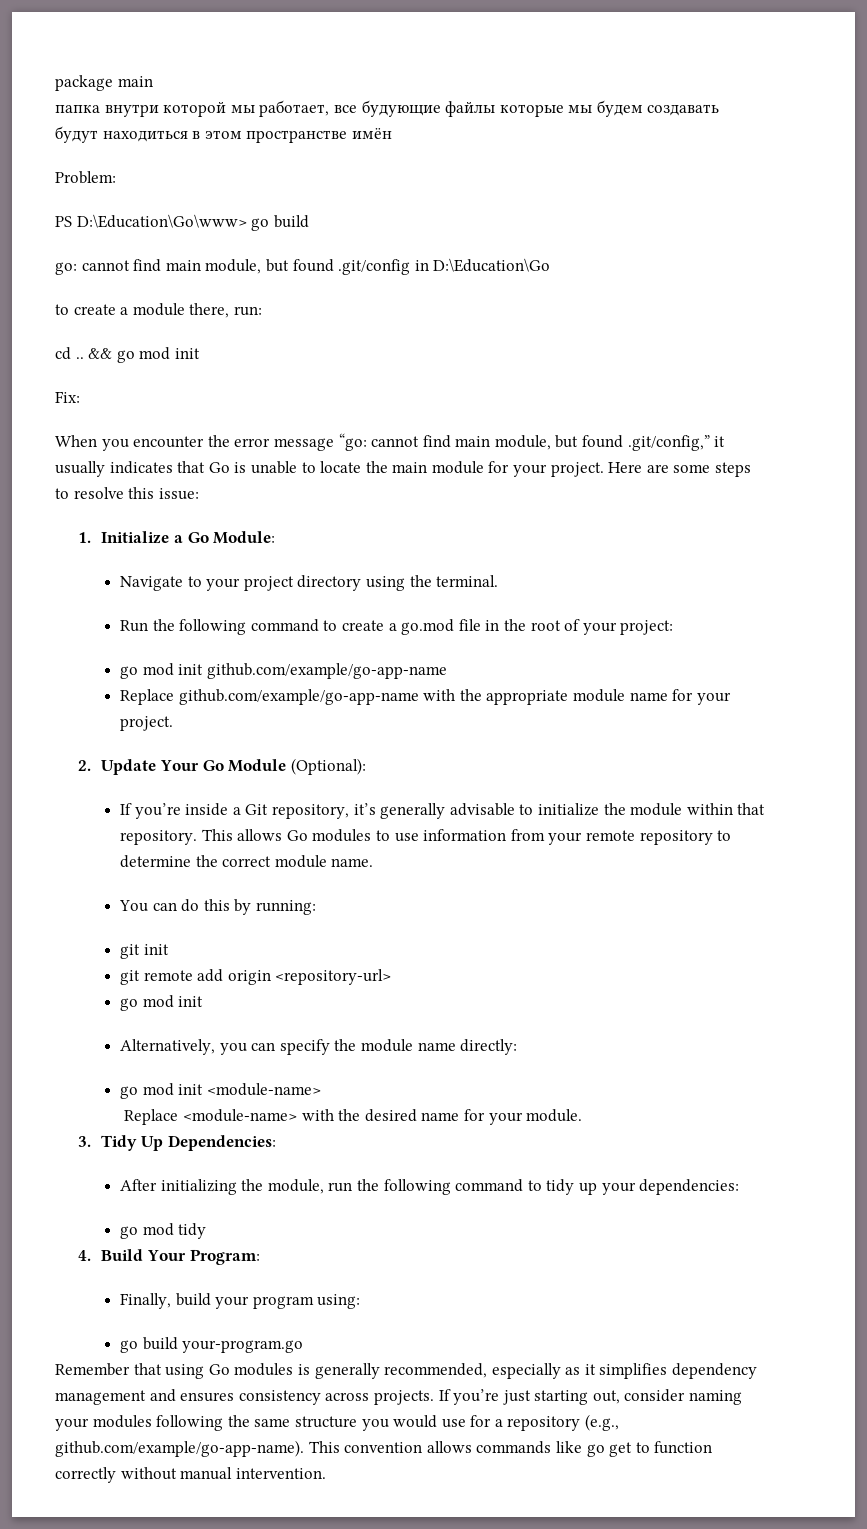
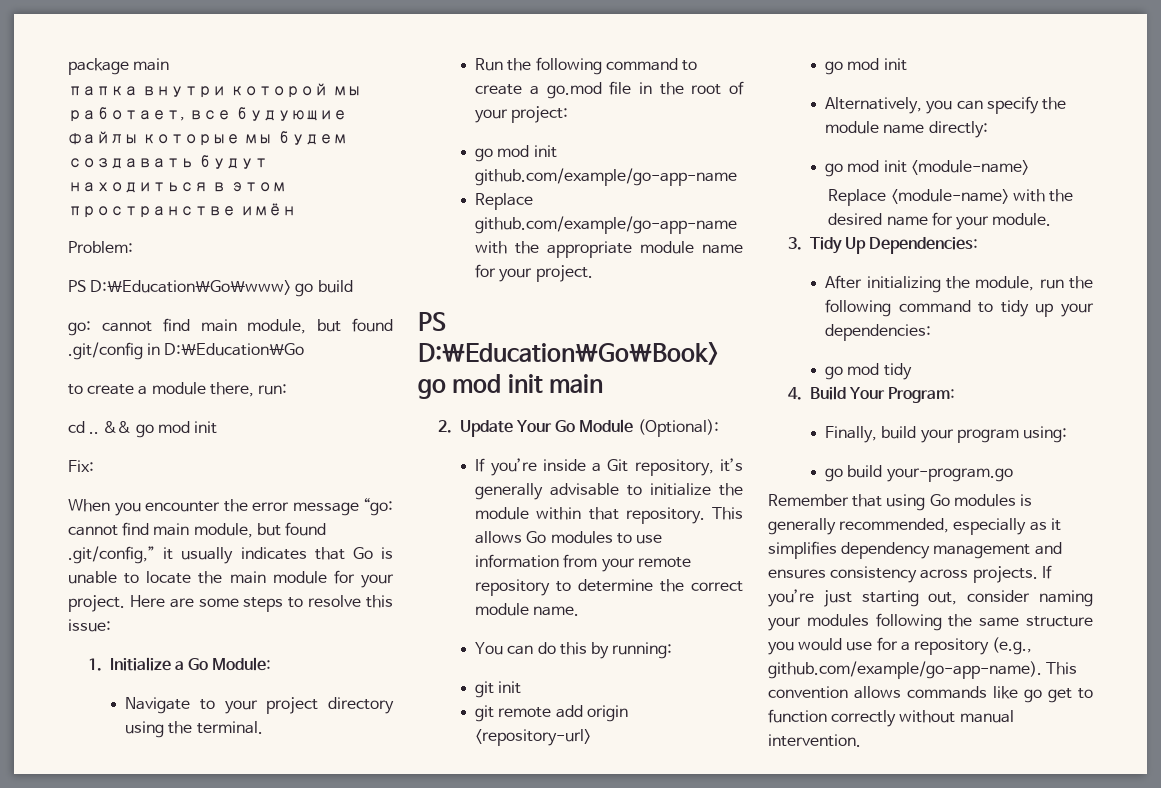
(174, 723) none -> [418,312,446,331] [418,342,719,365] [418,374,604,399] // PS D:\Education\Go\Book> go mod init main

